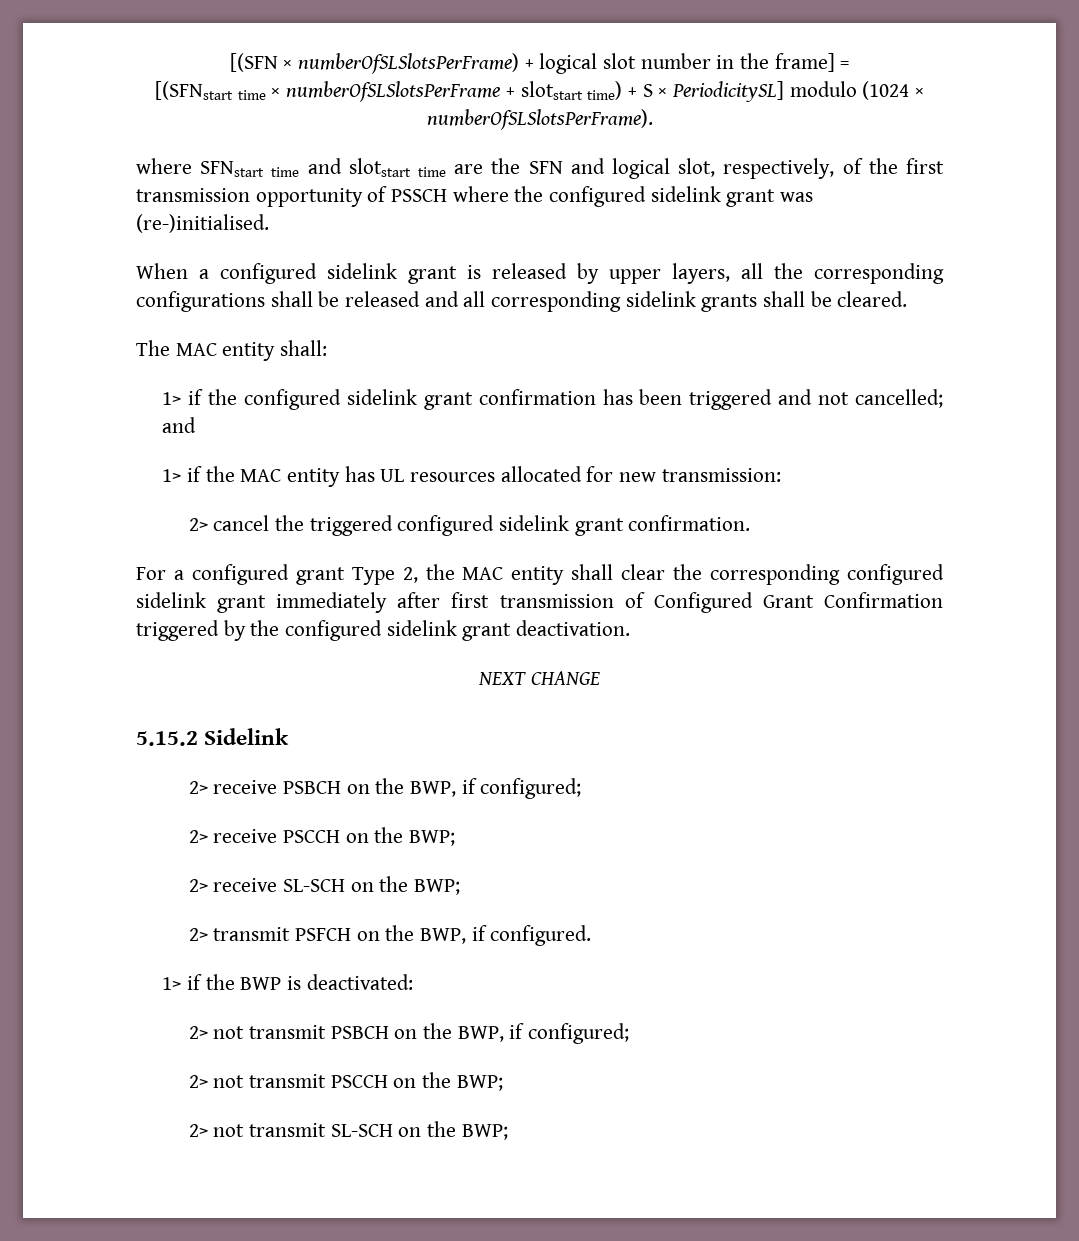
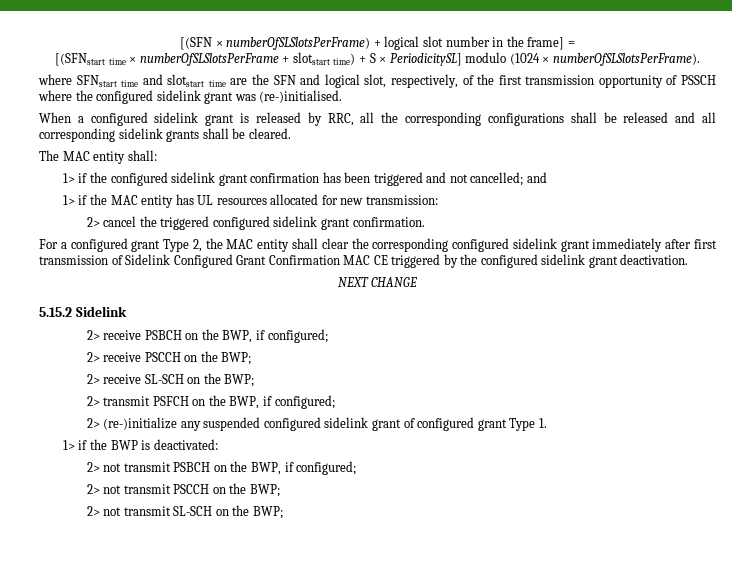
[609,263,730,284] upper layers, -> [327,113,354,126] RRC,
(645, 600) none -> [125,254,171,265] Sidelink
(943, 600) none -> [343,255,388,265] MAC CE
[490,925,592,946] configured. -> [274,395,335,409] [86,417,547,431] configured; // 2> (re-)initialize any suspended configured sidelink grant of configured grant Type 1.

